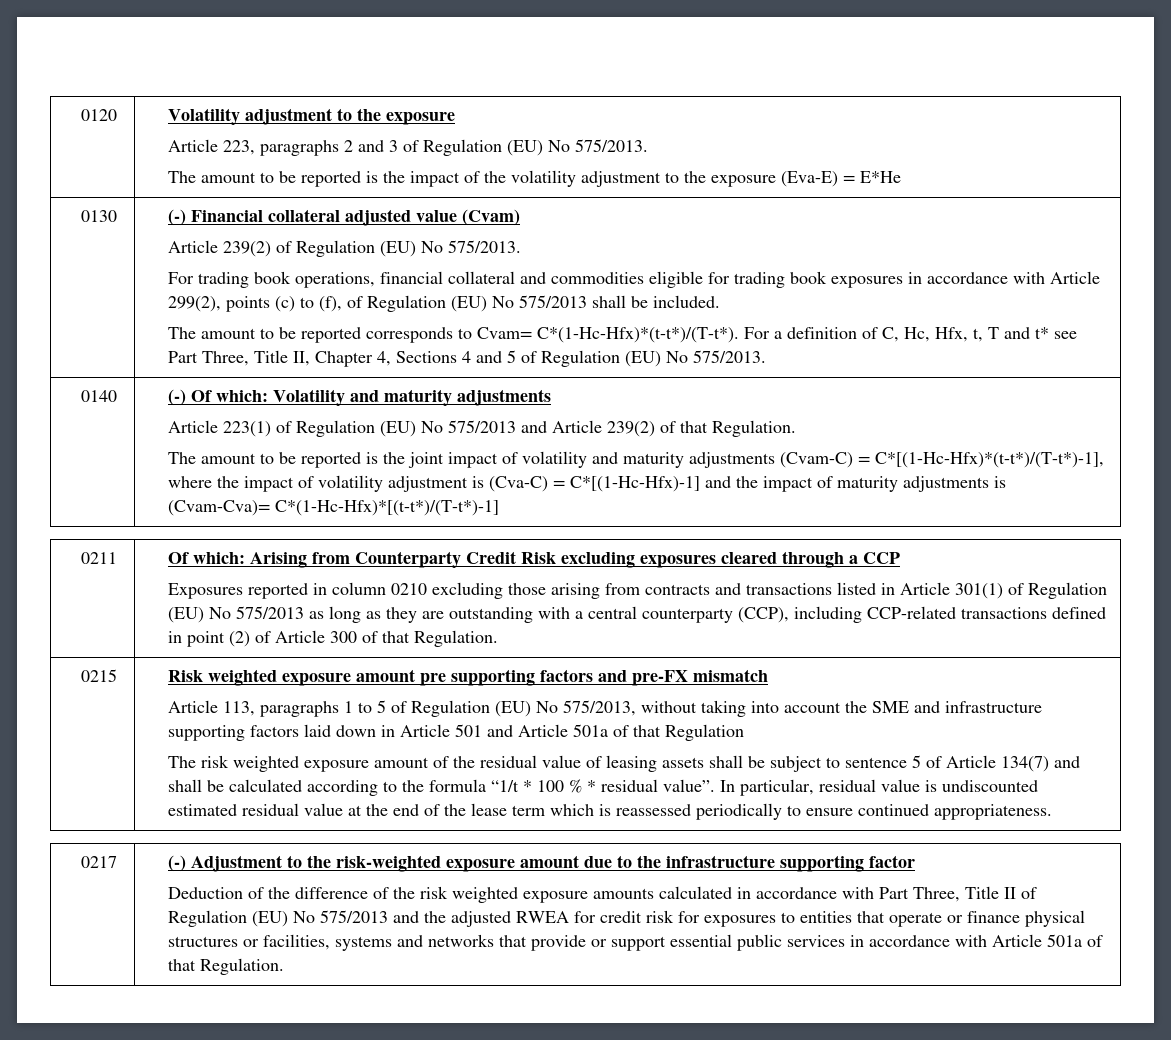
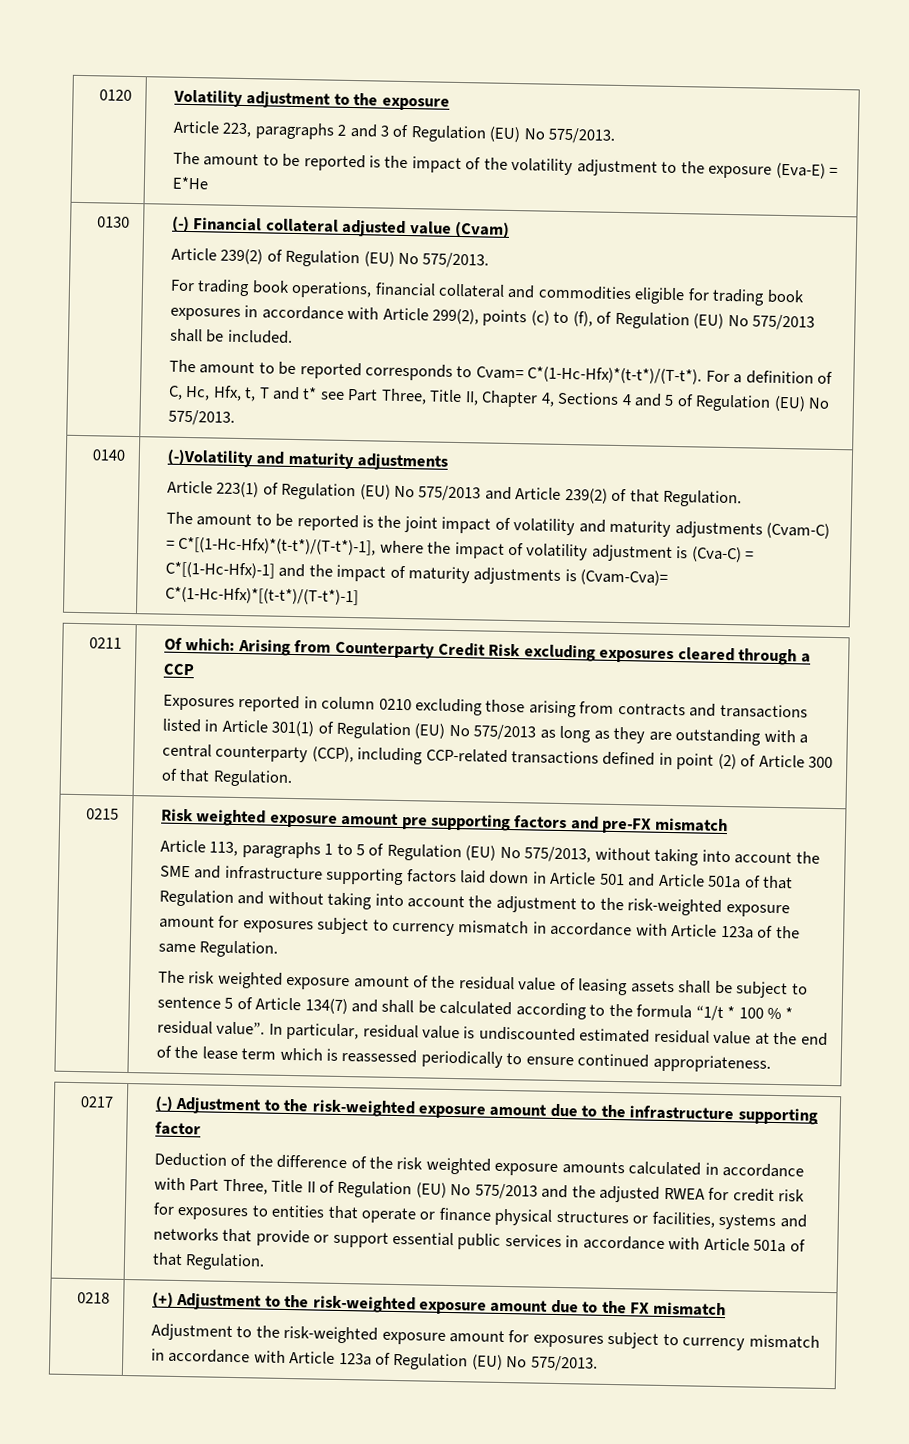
[168,389,346,406] (-) Of which: Volatility -> [166,448,253,468] (-)Volatility
(745, 732) none -> [237,891,790,918] [158,915,800,939] [157,940,279,958] and without taking into account the adjustment to the risk-weighted exposure amount for exposures subject to currency mismatch in accordance with Article 123a of the same Regulation.
(285, 966) none -> [76,1292,110,1304] [151,1291,726,1317] [150,1323,820,1351] [150,1348,598,1372] // 0218 | (+) Adjustment to the risk-weighted exposure amount due to the FX mismatch // Adjustment to the risk-weighted exposure amount for exposures subject to currency mismatch in accordance with Article 123a of Regulation (EU) No 575/2013.

